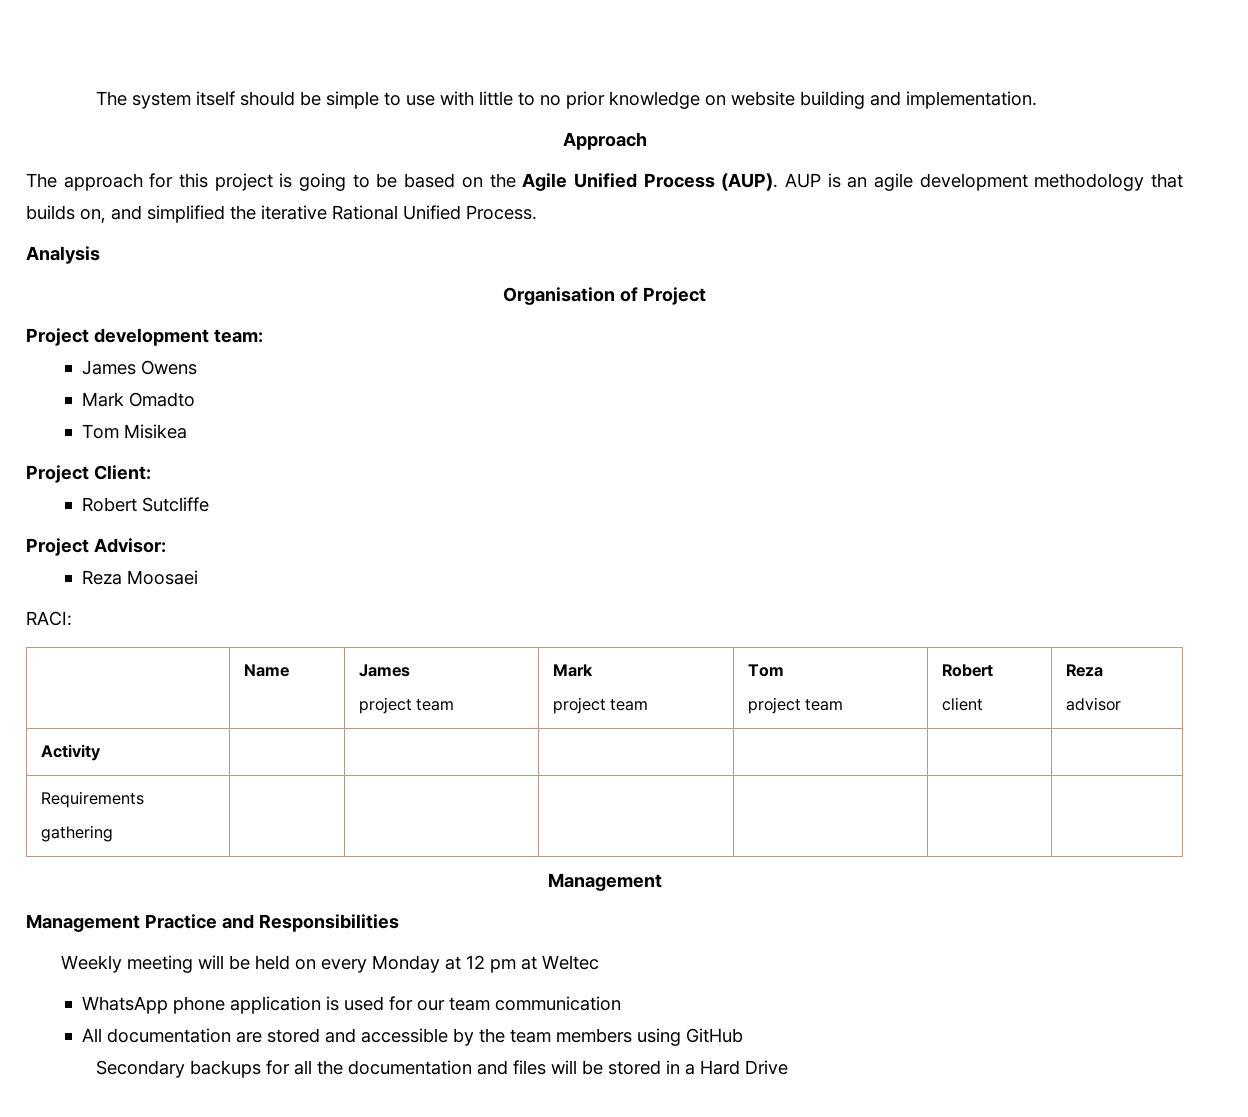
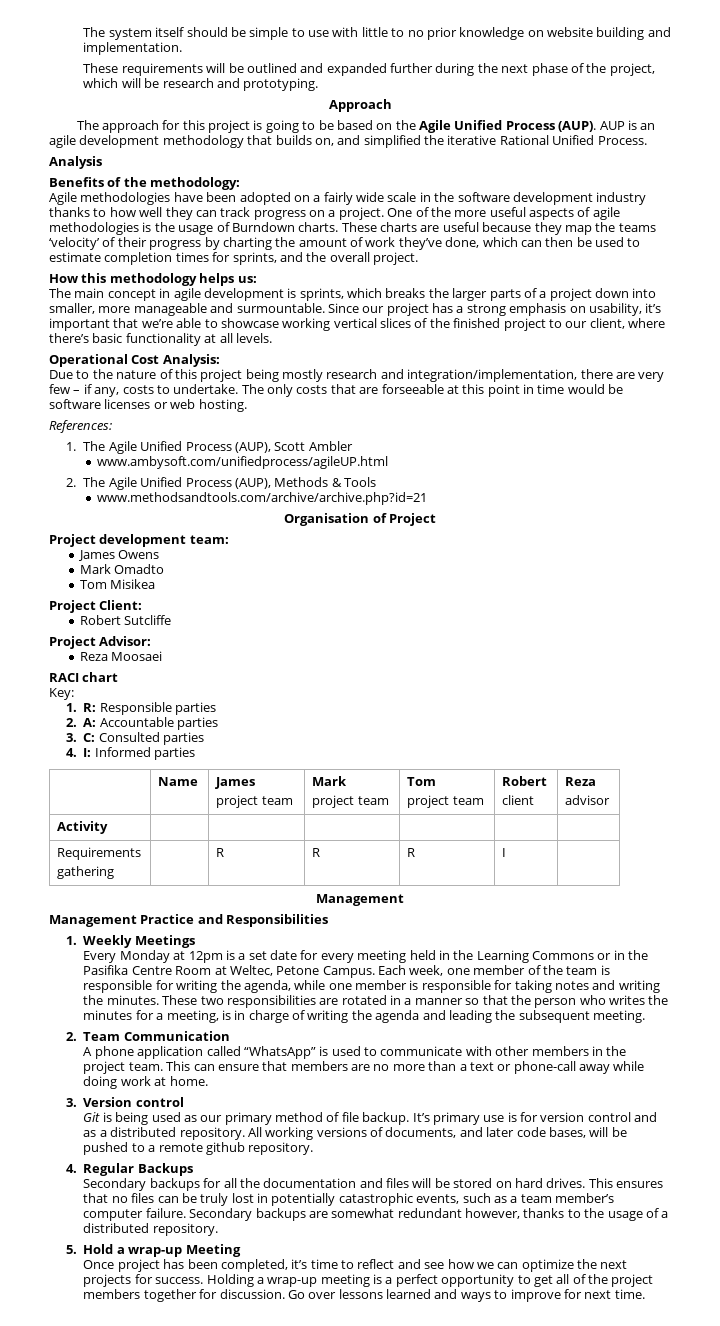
(1038, 100) none -> [83,63,655,76] [83,78,319,91] // These requirements will be outlined and expanded further during the next phase of the project, which will be research and prototyping.
(100, 255) none -> [49,177,241,190] [49,192,647,205] [49,207,620,220] [49,222,656,235] [49,237,641,250] [49,252,418,265] [49,273,257,286] [49,288,657,301] [49,303,662,316] [49,318,665,331] [49,333,272,346] [49,354,220,367] [49,369,665,382] [49,384,624,397] [49,399,247,412] [49,420,112,433] [66,441,353,454] [97,456,389,469] [66,477,377,490] [97,492,428,505] // Benefits of the methodology: // Agile methodologies have been adopted on a fairly wide scale in the software development industry thanks to how well they can track progress on a project. One of the more useful aspects of agile methodologies is the usage of Burndown charts. These charts are useful because they map the teams ‘velocity’ of their progress by charting the amount of work they’ve done, which can then be used to estimate completion times for sprints, and the overall project. // How this methodology helps us: // The main concept in agile development is sprints, which breaks the larger parts of a project down into smaller, more manageable and surmountable. Since our project has a strong emphasis on usability, it’s important that we’re able to showcase working vertical slices of the finished project to our client, where there’s basic functionality at all levels. // Operational Cost Analysis: // Due to the nature of this project being mostly research and integration/implementation, there are very few – if any, costs to undertake. The only costs that are forseeable at this point in time would be software licenses or web hosting. // References: // 1. The Agile Unified Process (AUP), Scott Ambler // www.ambysoft.com/unifiedprocess/agileUP.html // 2. The Agile Unified Process (AUP), Methods & Tools // www.methodsandtools.com/archive/archive.php?id=21
[26,611,72,626] RACI: -> [49,672,119,682] [49,688,74,700] [66,702,217,715] [66,717,219,730] [66,732,205,745] [66,747,196,760] RACI chart // Key: // 1. R: Responsible parties // 2. A: Accountable parties // 3. C: Consulted parties // 4. I: Informed parties
(113, 833) | | | -> [216,848,225,857] [312,848,321,857] [407,848,416,857] [502,848,507,857] R | R | R | I
[61,955,600,973] [81,996,621,1014] [81,1028,743,1046] Weekly meeting will be held on every Monday at 12 pm at Weltec // WhatsApp phone application is used for our team communication // All documentation are stored and accessible by the team members using GitHub -> [66,935,195,948] [83,950,649,963] [83,965,610,978] [83,980,660,993] [83,995,669,1008] [83,1010,646,1023] [66,1031,230,1041] [83,1046,627,1059] [83,1061,645,1074] [83,1076,208,1089] [66,1097,184,1107] [83,1112,658,1125] [83,1127,627,1140] [83,1142,314,1155] [66,1163,193,1176] 1. Weekly Meetings // Every Monday at 12pm is a set date for every meeting held in the Learning Commons or in the Pasifika Centre Room at Weltec, Petone Campus. Each week, one member of the team is responsible for writing the agenda, while one member is responsible for taking notes and writing the minutes. These two responsibilities are rotated in a manner so that the person who writes the minutes for a meeting, is in charge of writing the agenda and leading the subsequent meeting. // 2. Team Communication // A phone application called “WhatsApp” is used to communicate with other members in the project team. This can ensure that members are no more than a text or phone-call away while doing work at home. // 3. Version control // Git is being used as our primary method of file backup. It’s primary use is for version control and as a distributed repository. All working versions of documents, and later code bases, will be pushed to a remote github repository. // 4. Regular Backups
[666,1060,789,1075] in a Hard Drive -> [495,1178,664,1188] [83,1193,615,1206] [83,1208,669,1221] [83,1223,218,1236] [66,1244,241,1257] [83,1259,628,1272] [83,1274,654,1287] [83,1289,645,1302] on hard drives. This ensures that no files can be truly lost in potentially catastrophic events, such as a team member’s computer failure. Secondary backups are somewhat redundant however, thanks to the usage of a distributed repository. // 5. Hold a wrap-up Meeting // Once project has been completed, it’s time to reflect and see how we can optimize the next projects for success. Holding a wrap-up meeting is a perfect opportunity to get all of the project members together for discussion. Go over lessons learned and ways to improve for next time.

